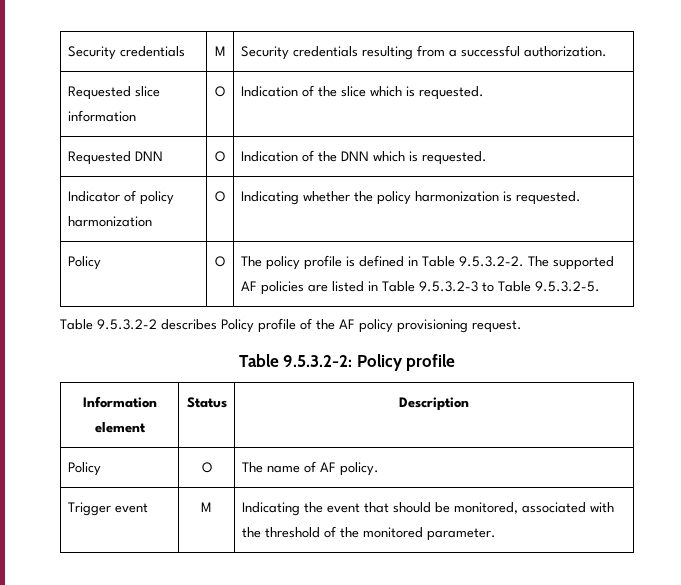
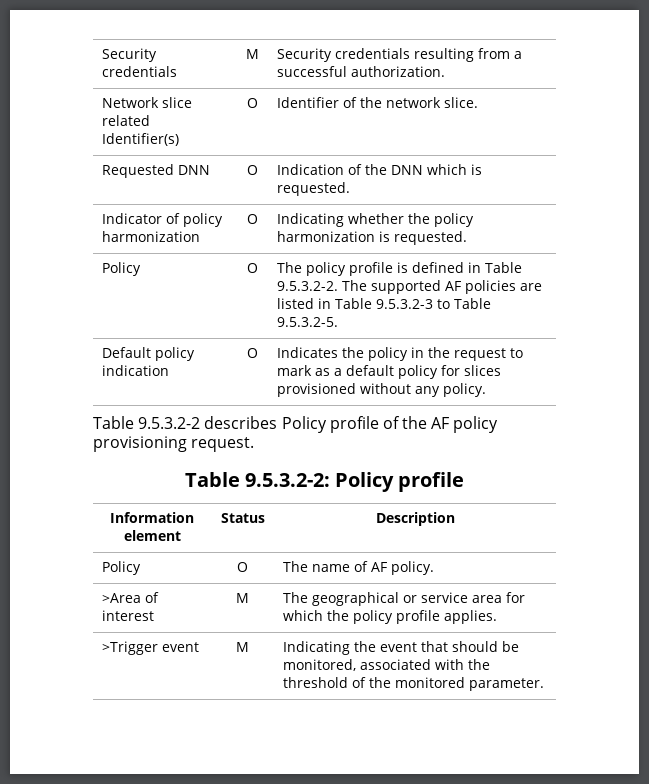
[67,86,160,100] [67,110,136,122] [215,86,225,97] [240,85,484,100] Requested slice information | O | Indication of the slice which is requested. -> [102,97,193,108] [102,115,151,126] [102,133,180,146] [247,98,258,108] [277,97,479,108] Network slice related Identifier(s) | O | Identifier of the network slice.
(600, 286) none -> [102,347,196,361] [102,365,170,376] [247,348,258,358] [277,347,524,361] [277,365,502,379] [277,383,487,397] // Default policy indication | O | Indicates the policy in the request to mark as a default policy for slices provisioned without any policy.
[67,502,111,516] Trigger -> [102,592,160,603] [102,610,155,621] [236,593,249,603] [283,592,526,606] [283,610,498,624] [102,641,159,655] >Area of interest | M | The geographical or service area for which the policy profile applies. // >Trigger

